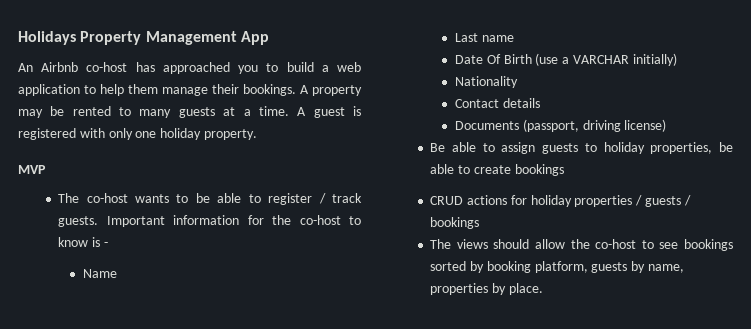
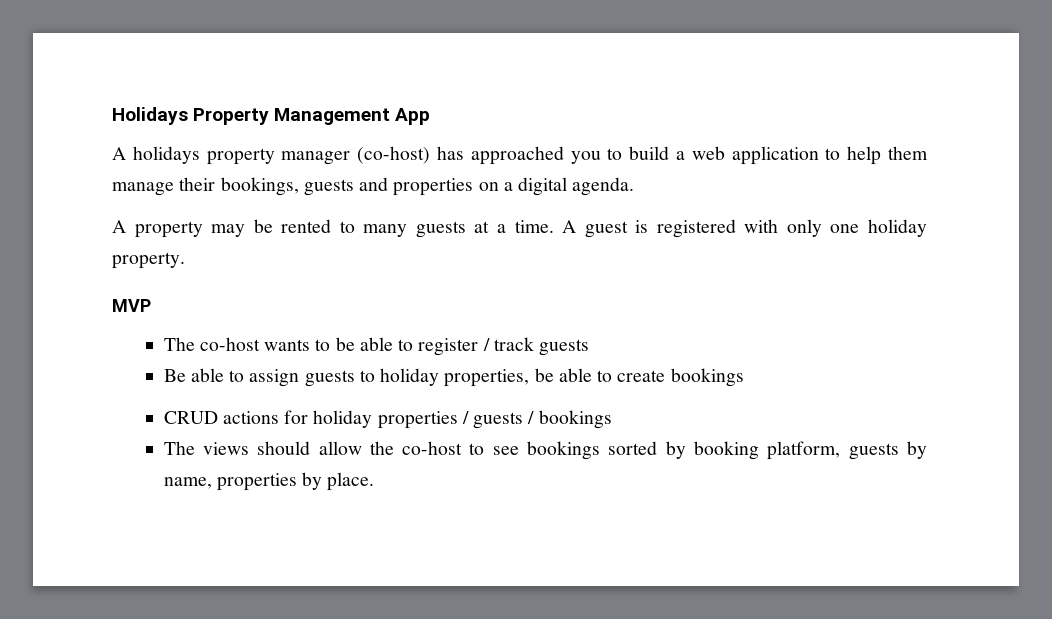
[18,62,128,72] An Airbnb co-host -> [112,146,431,165] A holidays property manager (co-host)
[243,84,296,96] bookings. -> [220,177,635,196] bookings, guests and properties on a digital agenda. //
[58,215,362,227] [58,237,108,247] [82,269,117,278] [454,33,514,42] [454,53,677,66] [454,76,518,88] [454,98,540,108] [454,119,667,132] guests. Important information for the co-host to know is - // Name // Last name // Date Of Birth (use a VARCHAR initially) // Nationality // Contact details // Documents (passport, driving license) -> [539,339,590,356] guests

